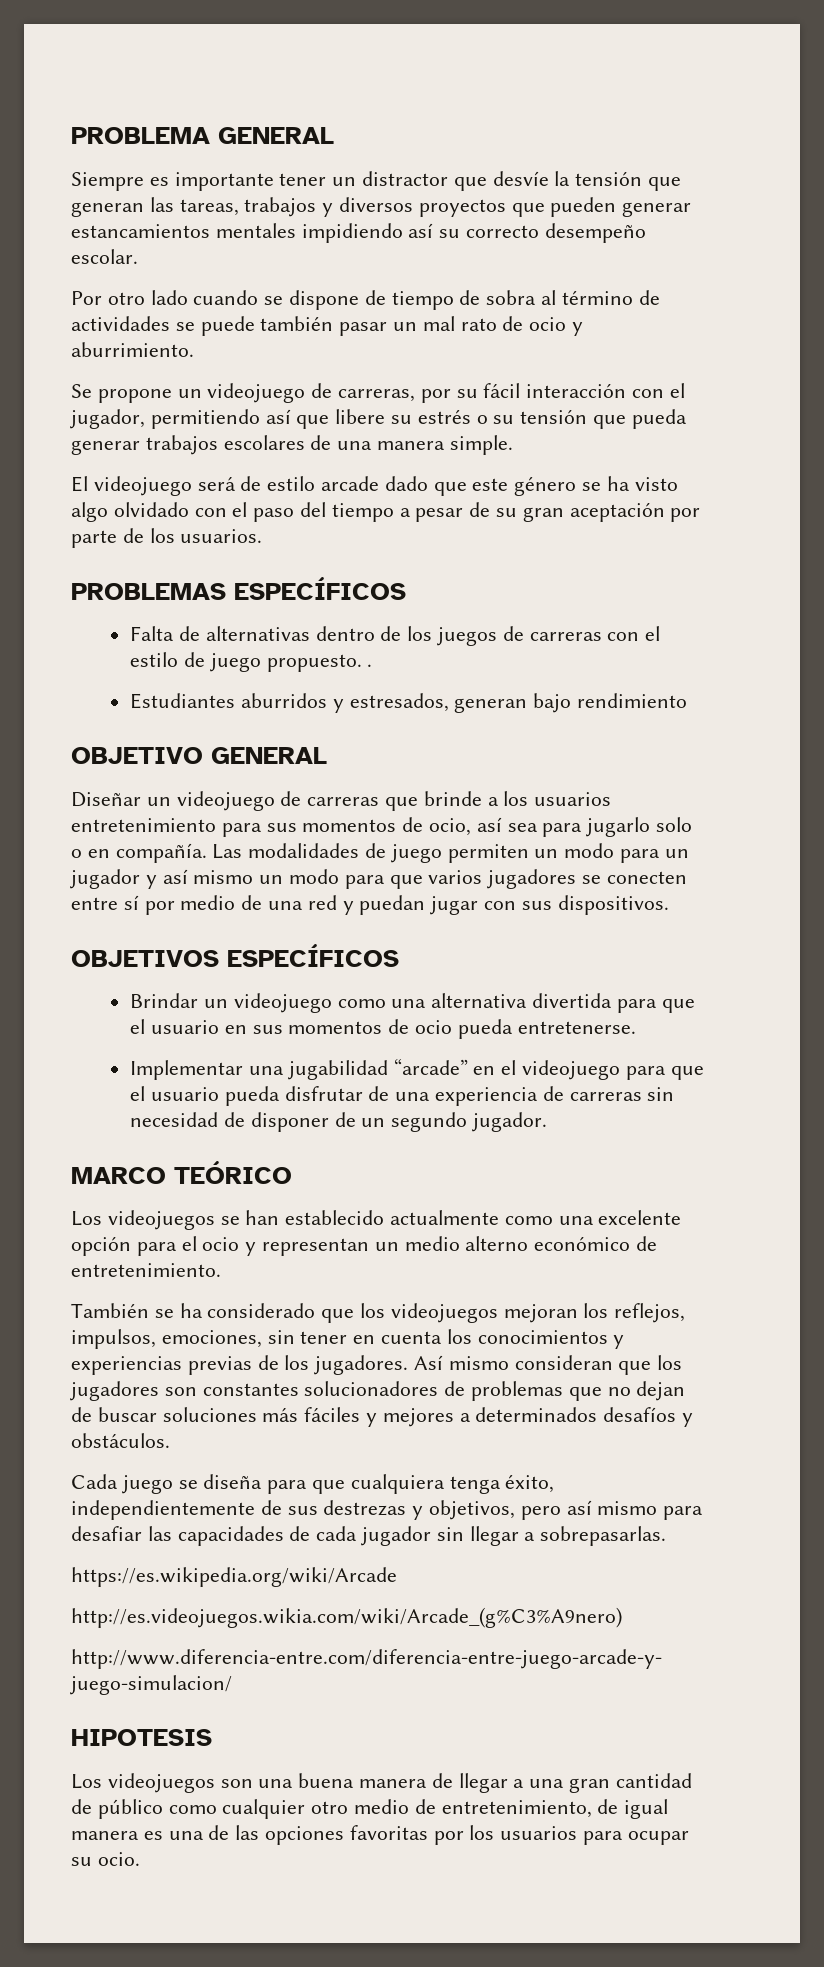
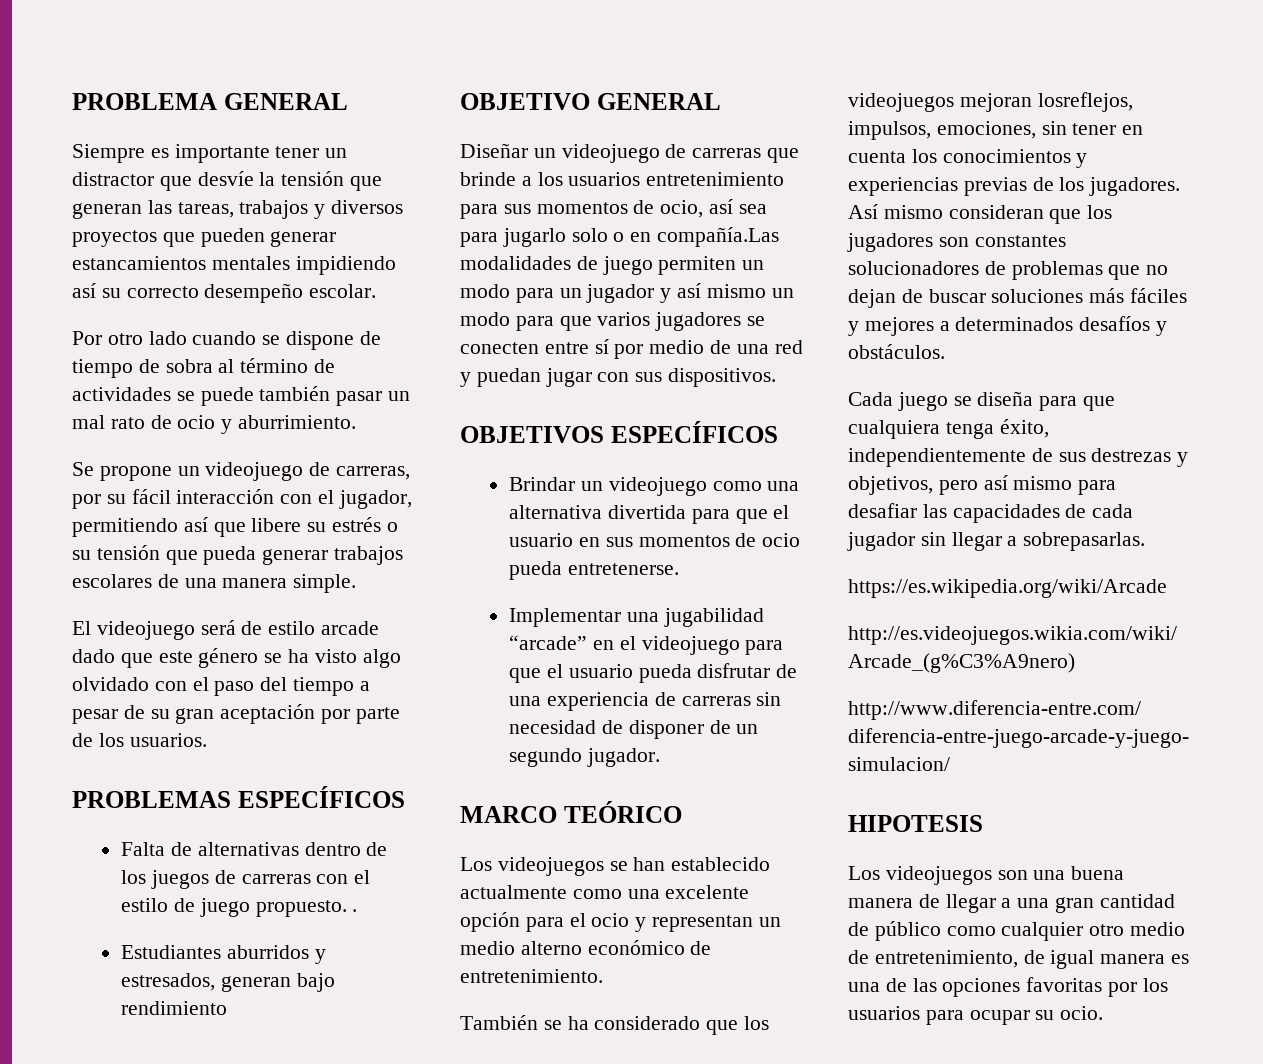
[115,843,243,863] compañía. Las -> [657,227,780,247] compañía.Las
[583,1303,686,1323] los reflejos, -> [1037,92,1133,112] losreflejos,

